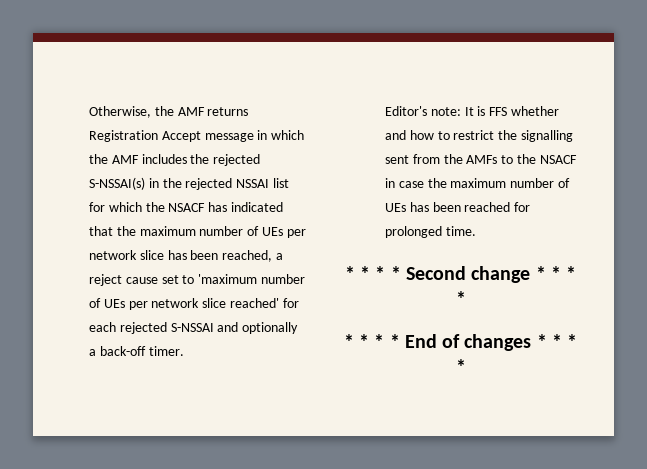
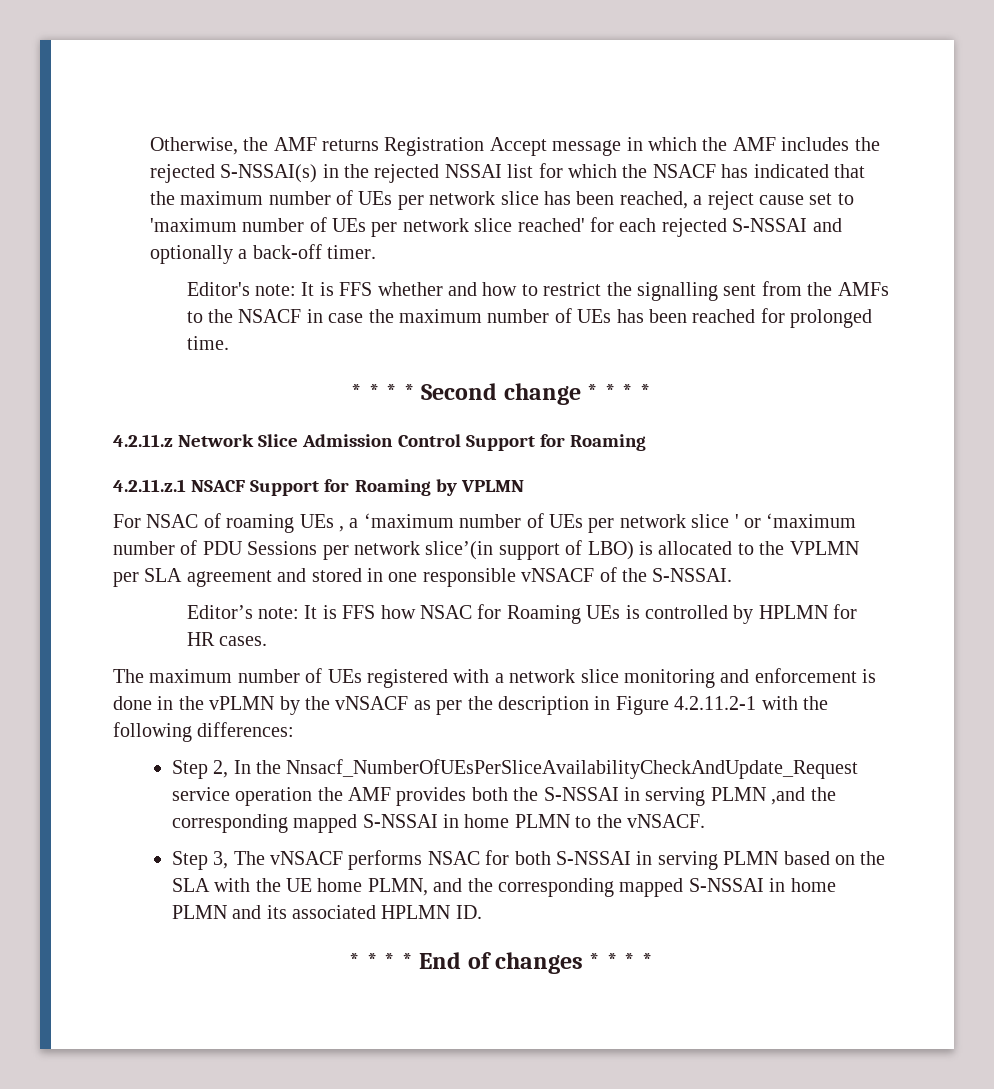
(466, 298) none -> [113,434,646,451] [113,479,524,496] [113,513,857,533] [113,540,859,560] [113,567,733,587] [186,604,858,624] [186,632,267,646] [113,668,877,688] [113,696,828,715] [113,722,295,742] [171,759,859,779] [171,787,836,806] [171,814,705,833] [171,850,886,870] [171,878,836,897] [171,905,482,919] // 4.2.11.z Network Slice Admission Control Support for Roaming // 4.2.11.z.1 NSACF Support for Roaming by VPLMN // For NSAC of roaming UEs , a ‘maximum number of UEs per network slice ' or ‘maximum number of PDU Sessions per network slice’(in support of LBO) is allocated to the VPLMN per SLA agreement and stored in one responsible vNSACF of the S-NSSAI. // Editor’s note: It is FFS how NSAC for Roaming UEs is controlled by HPLMN for HR cases. // The maximum number of UEs registered with a network slice monitoring and enforcement is done in the vPLMN by the vNSACF as per the description in Figure 4.2.11.2-1 with the following differences: // Step 2, In the Nnsacf_NumberOfUEsPerSliceAvailabilityCheckAndUpdate_Request service operation the AMF provides both the S-NSSAI in serving PLMN ,and the corresponding mapped S-NSSAI in home PLMN to the vNSACF. // Step 3, The vNSACF performs NSAC for both S-NSSAI in serving PLMN based on the SLA with the UE home PLMN, and the corresponding mapped S-NSSAI in home PLMN and its associated HPLMN ID.

